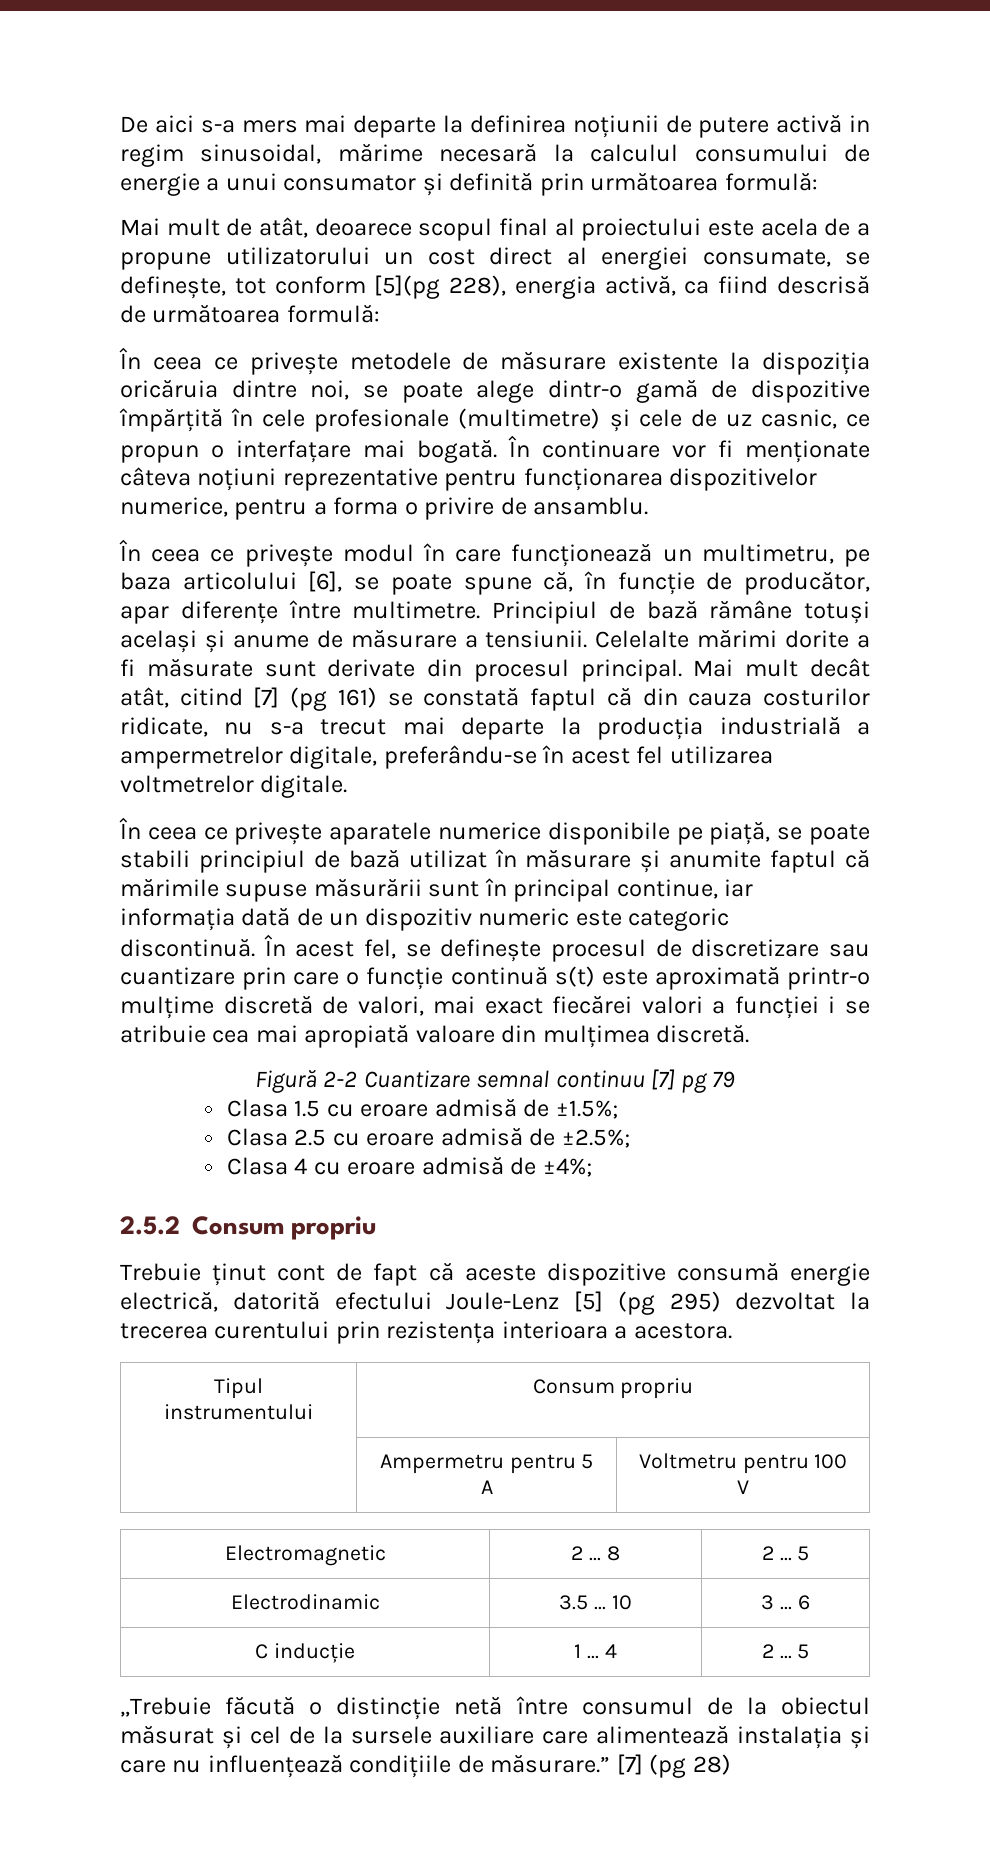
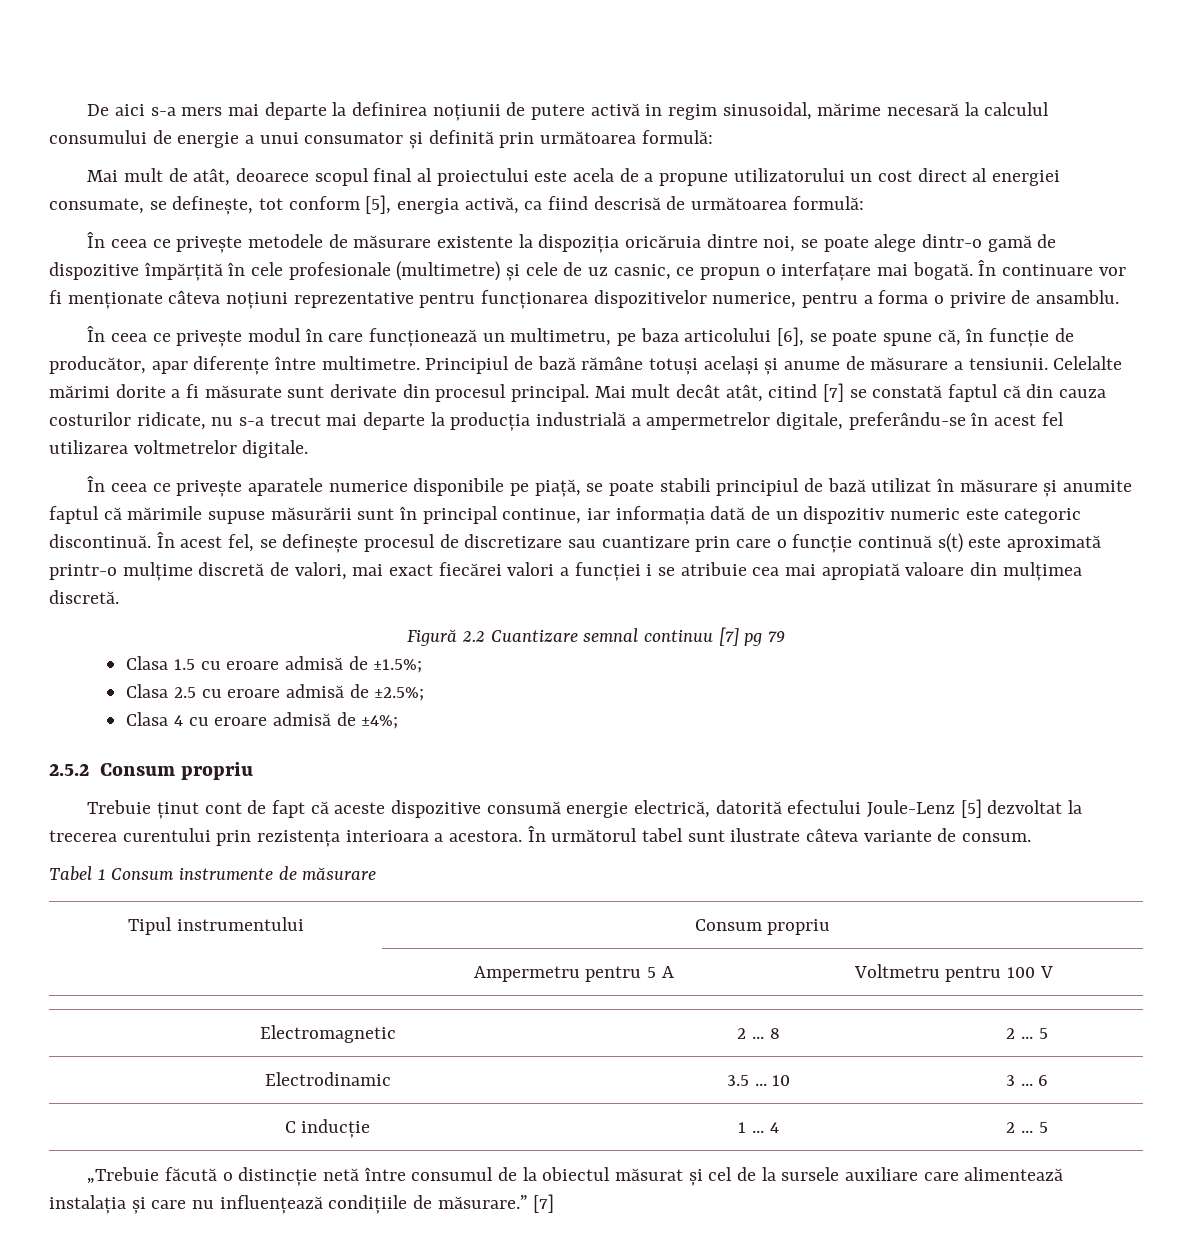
[374,275,507,299] [5](pg 228), -> [365,195,392,214] [5],
[290,687,377,711] (pg 161) -> (845, 392) none
[323,1071,358,1087] 2-2 -> [461,631,485,642] 2.2
[617,1291,721,1315] (pg 295) -> (982, 808) none
(732, 1331) none -> [527,826,1032,842] [49,866,377,881] În următorul tabel sunt ilustrate câteva variante de consum. // Tabel 1 Consum instrumente de măsurare
[649,1754,731,1778] (pg 28) -> (555, 1203) none

